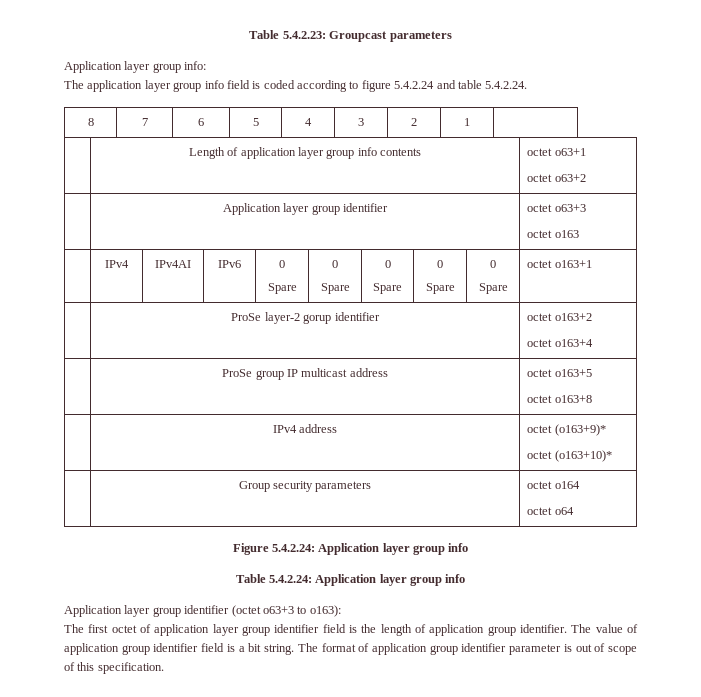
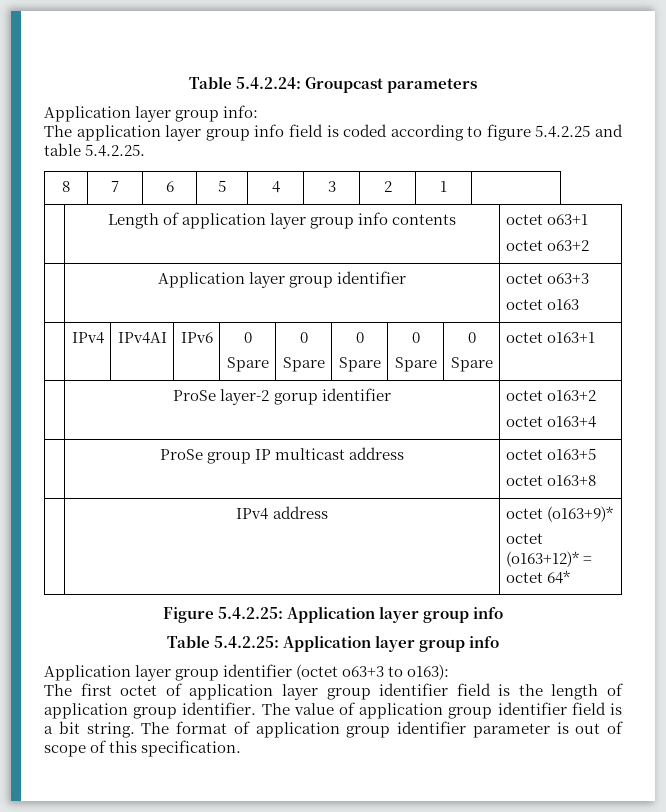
[249,30,326,39] Table 5.4.2.23: -> [188,76,301,89] Table 5.4.2.24:
[394,81,435,89] 5.4.2.24 -> [535,125,591,138] 5.4.2.25
[485,81,528,89] 5.4.2.24. -> [85,144,146,157] 5.4.2.25.
[554,450,612,462] [238,481,372,492] [527,481,580,489] [527,507,574,515] (o163+10)* // | Group security parameters | octet o164 // octet o64 -> [505,551,592,567] [505,570,570,584] (o163+12)* = octet 64*
[271,544,315,552] 5.4.2.24: -> [217,607,283,619] 5.4.2.25:
[268,575,312,583] 5.4.2.24: -> [213,636,279,648] 5.4.2.25:

